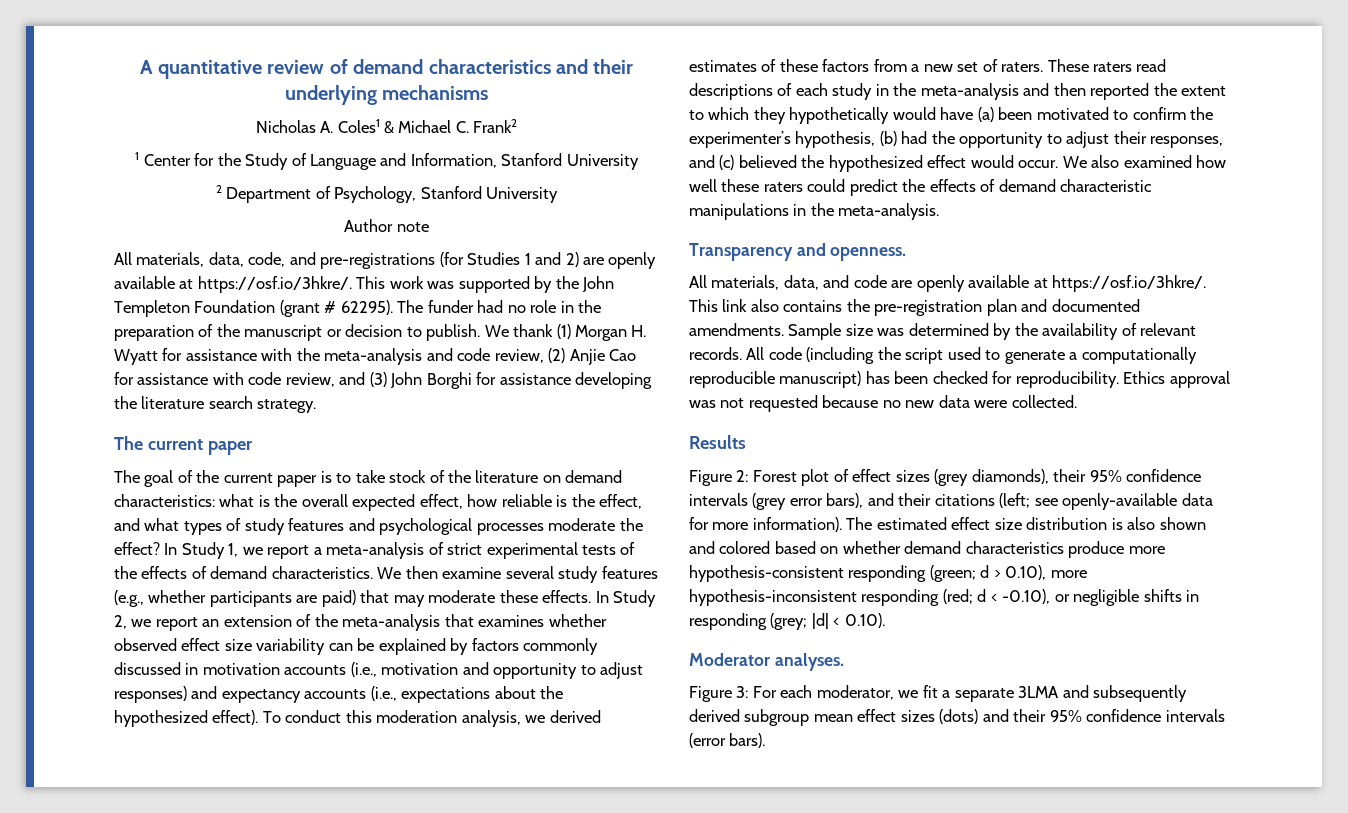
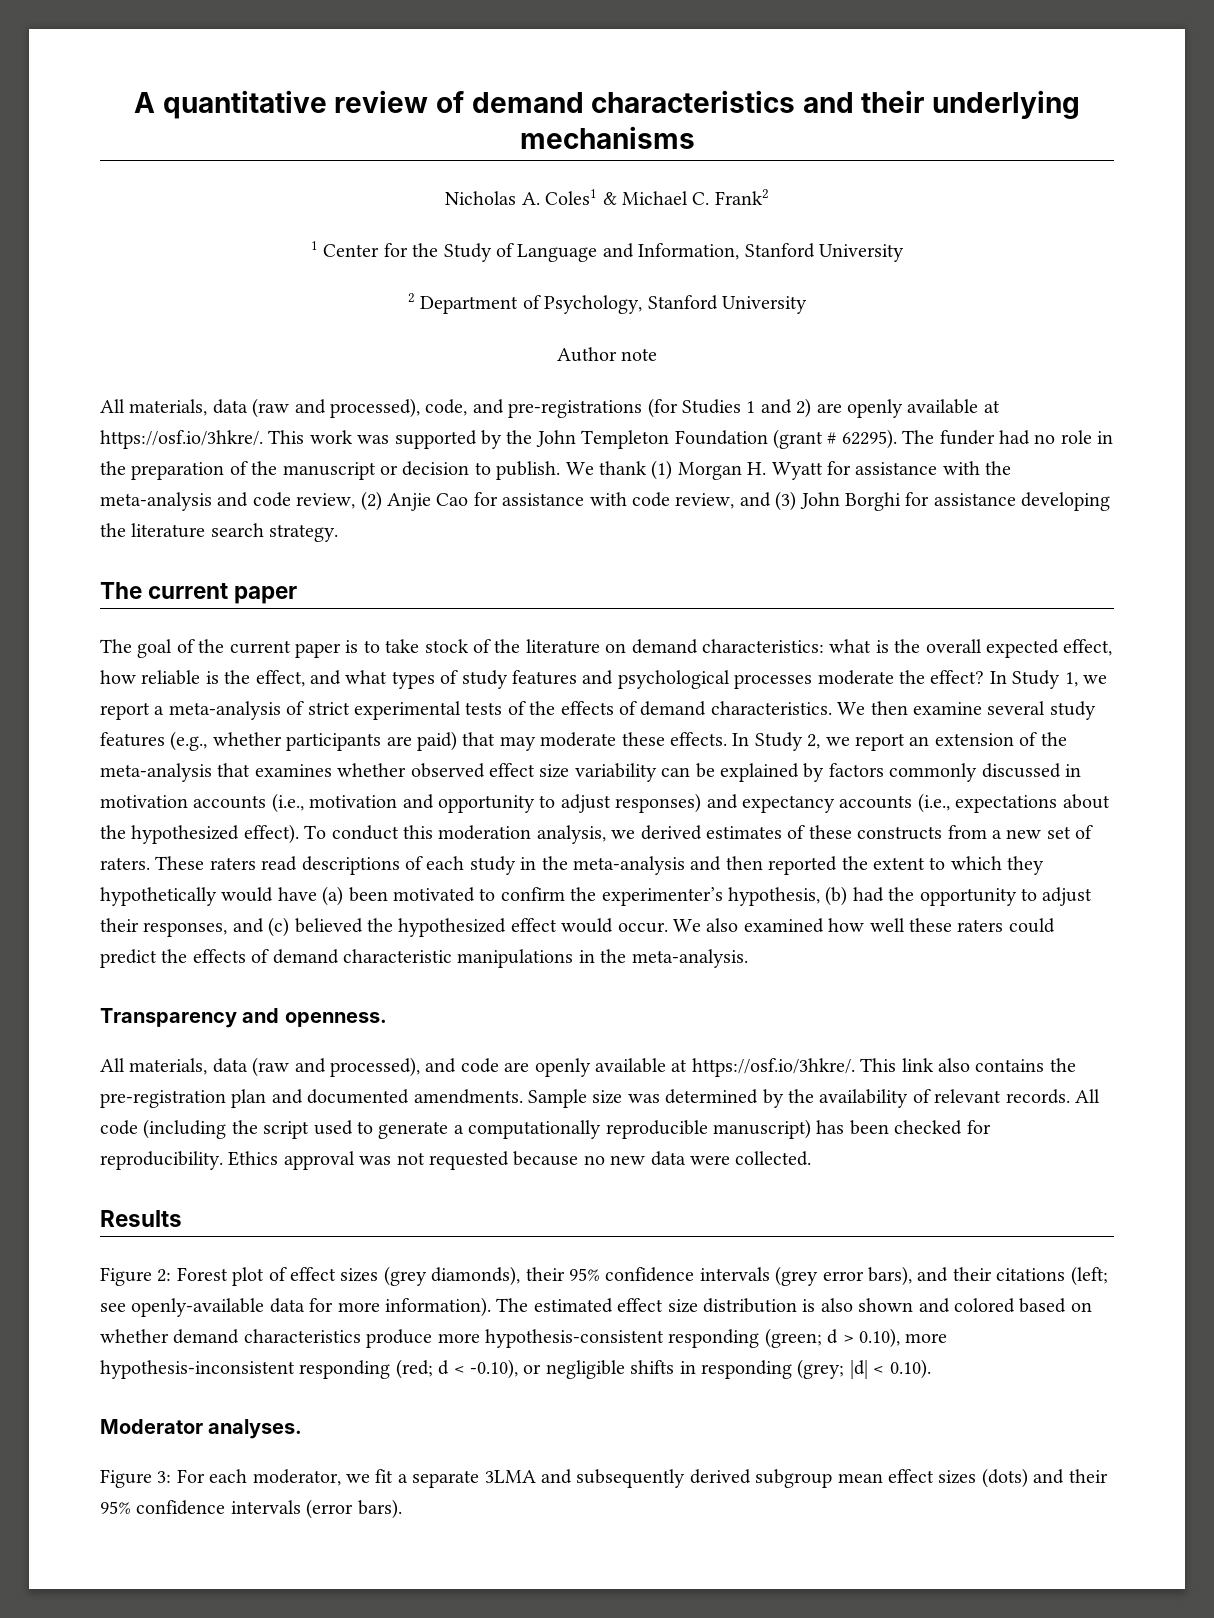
[208,252,244,267] data, -> [212,398,420,418] data (raw and processed),
[822,59,870,72] factors -> [857,826,943,840] constructs
[783,275,819,290] data, -> [212,1057,420,1077] data (raw and processed),

